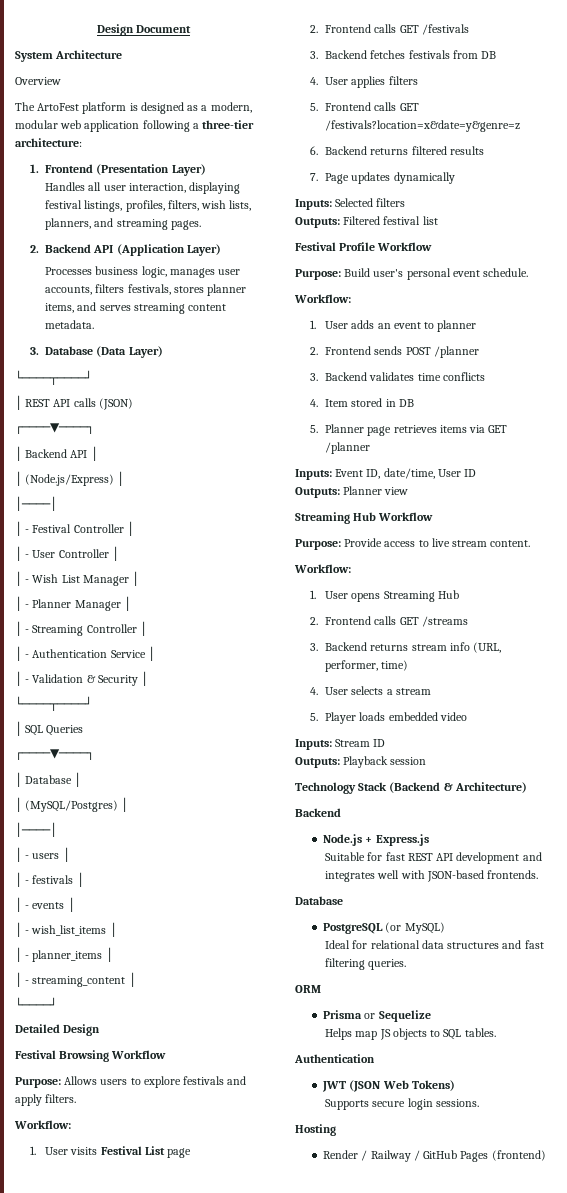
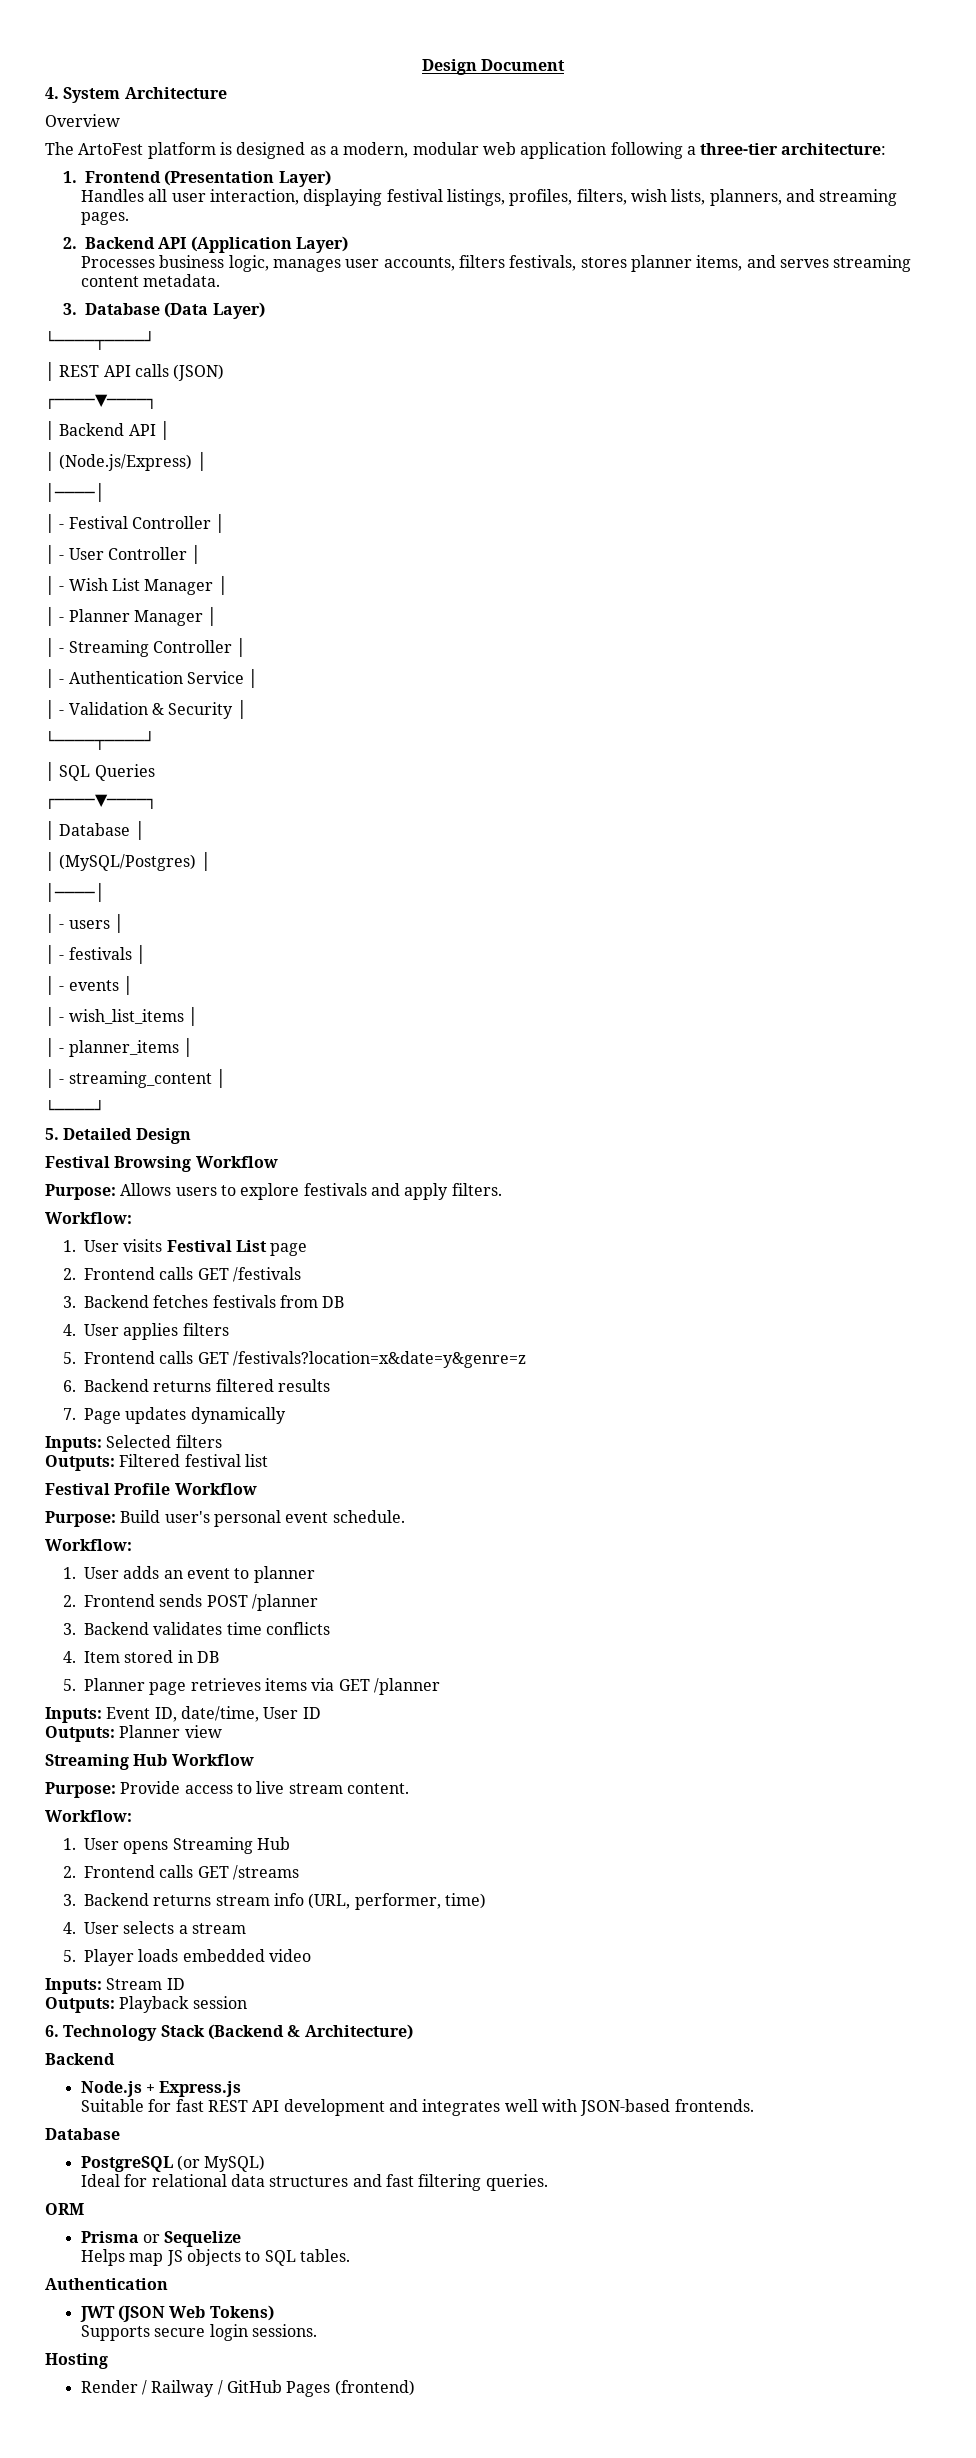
(192, 29) none -> [45,87,59,99] 4.
(57, 1003) none -> [45,1128,59,1140] 5.
(427, 761) none -> [45,2025,59,2037] 6.

